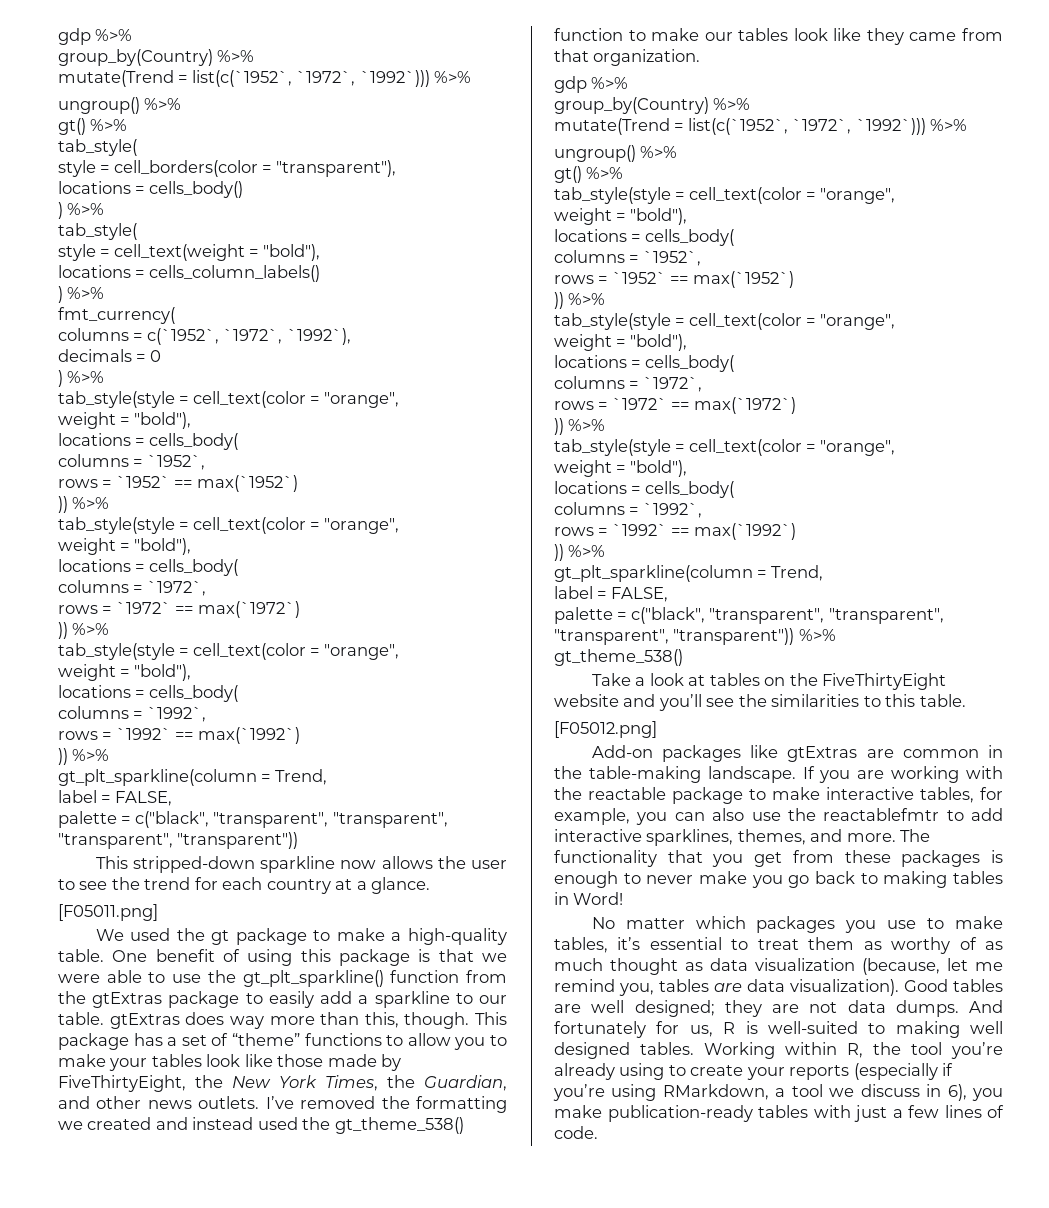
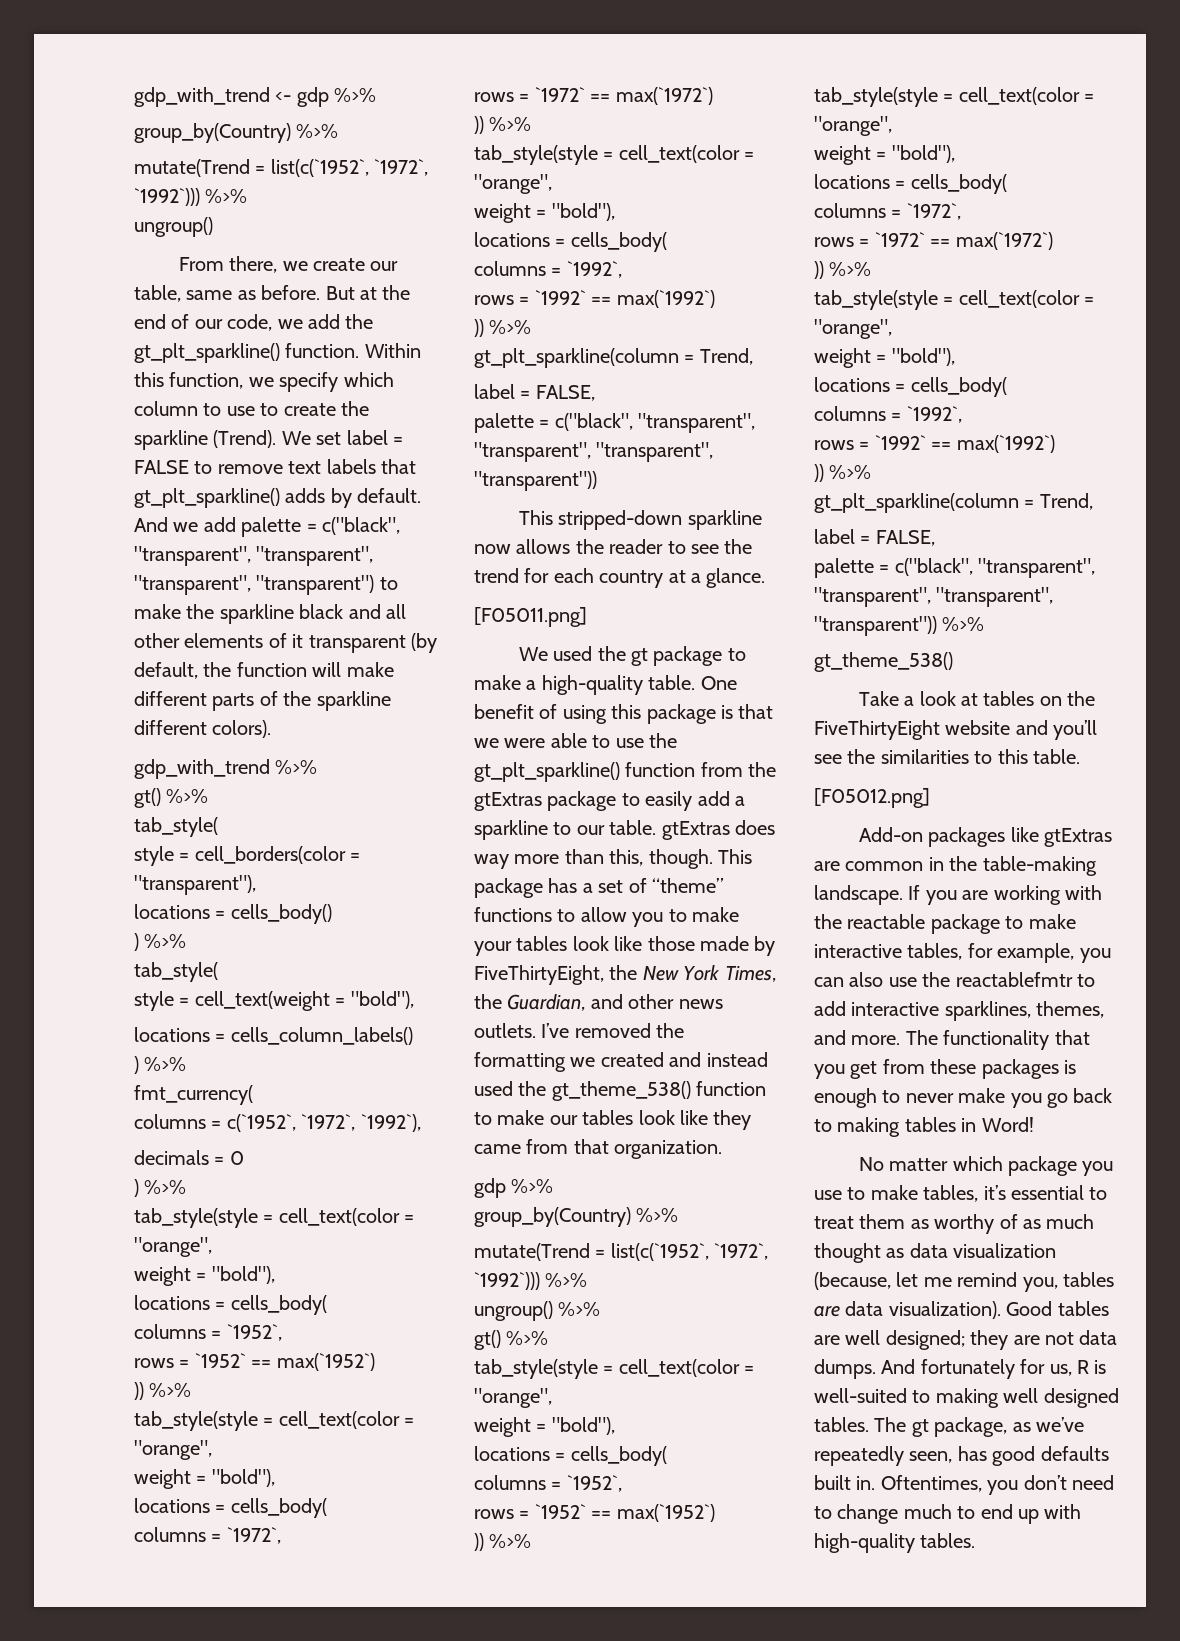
(58, 36) none -> [134,87,292,107] gdp_with_trend <-
(140, 105) none -> [178,256,399,273] [134,285,411,302] [134,314,374,331] [134,343,421,363] [134,372,394,392] [134,401,369,416] [134,430,403,450] [134,459,416,474] [134,488,422,508] [134,517,400,537] [134,546,374,566] [134,575,398,595] [134,604,406,624] [134,633,437,653] [134,662,394,679] [134,691,391,711] [134,720,272,738] [134,759,270,779] // From there, we create our table, same as before. But at the end of our code, we add the gt_plt_sparkline() function. Within this function, we specify which column to use to create the sparkline (Trend). We set label = FALSE to remove text labels that gt_plt_sparkline() adds by default. And we add palette = c("black", "transparent", "transparent", "transparent", "transparent") to make the sparkline black and all other elements of it transparent (by default, the function will make different parts of the sparkline different colors). // gdp_with_trend
[470,860,507,869] user -> [609,539,664,554] reader
[756,916,836,933] packages -> [1008,1156,1078,1176] package
[704,1042,1003,1059] [554,1063,954,1080] [553,1084,1004,1101] [554,1105,1004,1122] [554,1126,598,1139] Working within R, the tool you’re already using to create your reports (especially if you’re using RMarkdown, a tool we discuss in 6), you make publication-ready tables with just a few lines of code. -> [874,1417,1084,1437] [814,1446,1109,1466] [814,1475,1114,1495] [814,1504,1082,1524] [814,1533,976,1553] The gt package, as we’ve repeatedly seen, has good defaults built in. Oftentimes, you don’t need to change much to end up with high-quality tables.

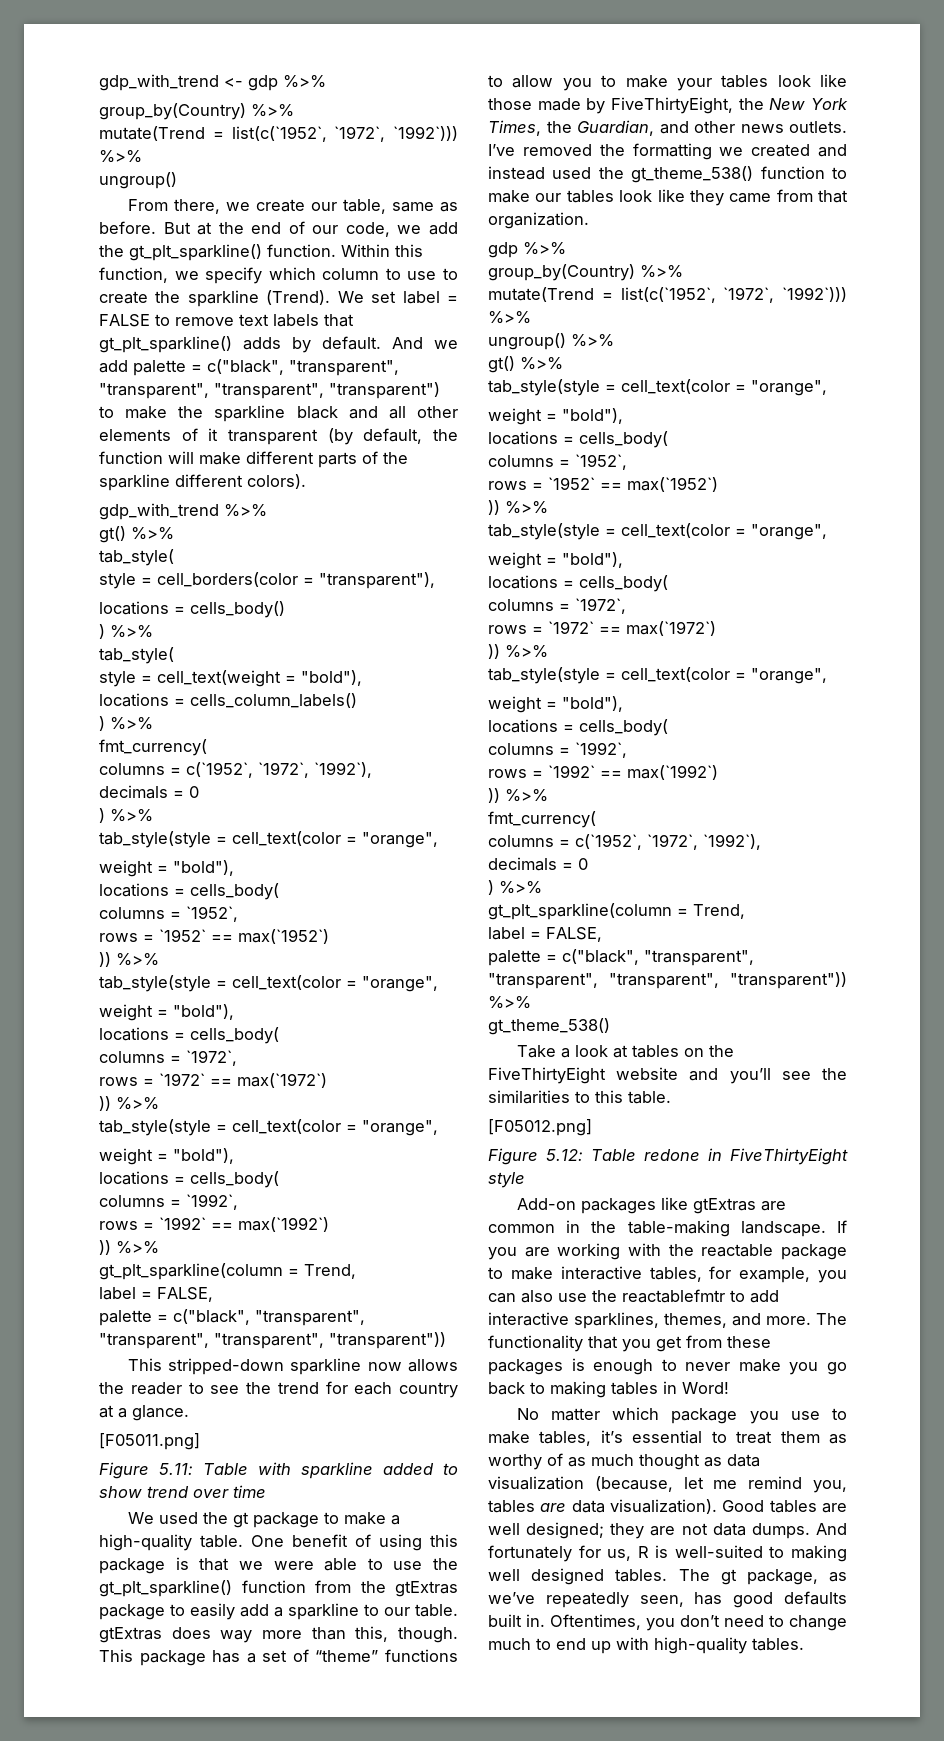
(587, 617) none -> [99,1462,458,1479] [99,1485,266,1498] // Figure 5.11: Table with sparkline added to show trend over time
(872, 472) none -> [488,811,596,828] [488,834,761,850] [488,857,588,871] [488,880,542,895] // fmt_currency( // columns = c(`1952`, `1972`, `1992`), // decimals = 0 // ) %>%
(930, 798) none -> [488,1148,848,1165] [488,1172,525,1188] // Figure 5.12: Table redone in FiveThirtyEight style

